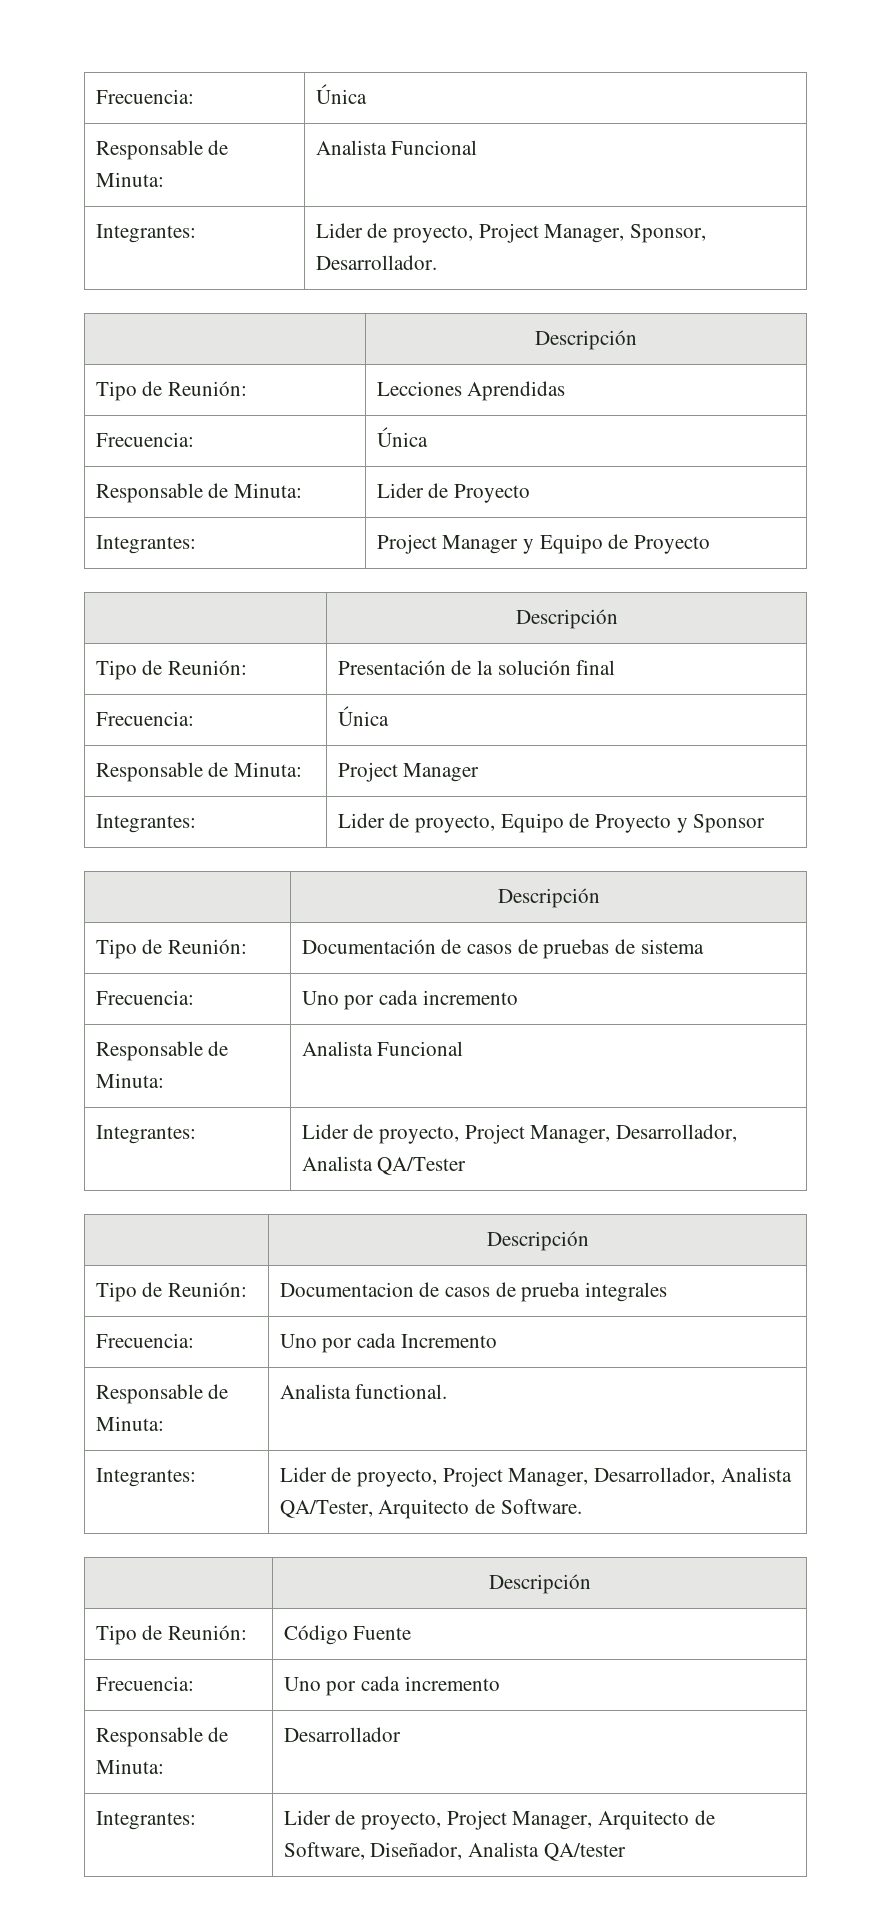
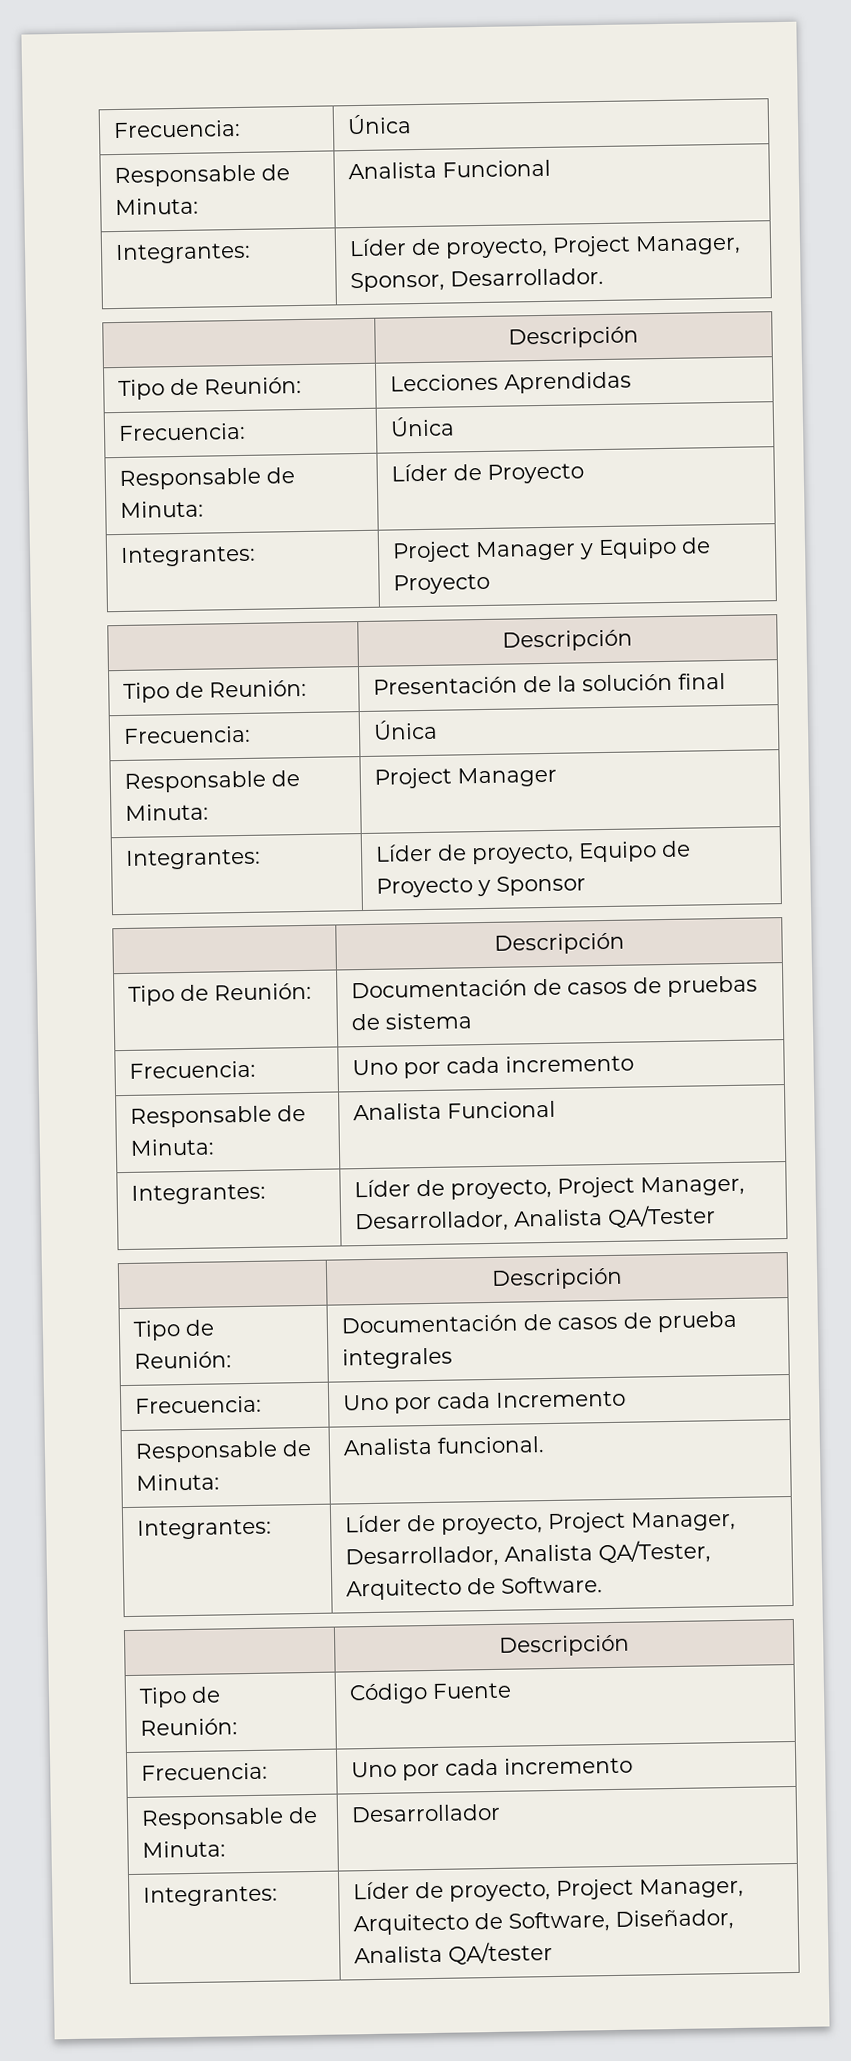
[315,223,363,238] Lider -> [349,238,408,257] Líder
[376,483,424,498] Lider -> [391,463,449,482] Líder
[337,813,385,828] Lider -> [375,843,434,862] Líder
[301,1124,349,1139] Lider -> [354,1179,412,1198] Líder
[279,1282,414,1297] Documentacion -> [341,1314,519,1334] Documentación
[355,1384,448,1399] [95,1468,196,1487] [279,1467,327,1482] functional. // Integrantes: | Lider -> [437,1436,546,1454] [137,1518,273,1540] [345,1514,403,1533] funcional. // Integrantes: | Líder
[283,1810,331,1825] Lider -> [353,1881,411,1900] Líder

